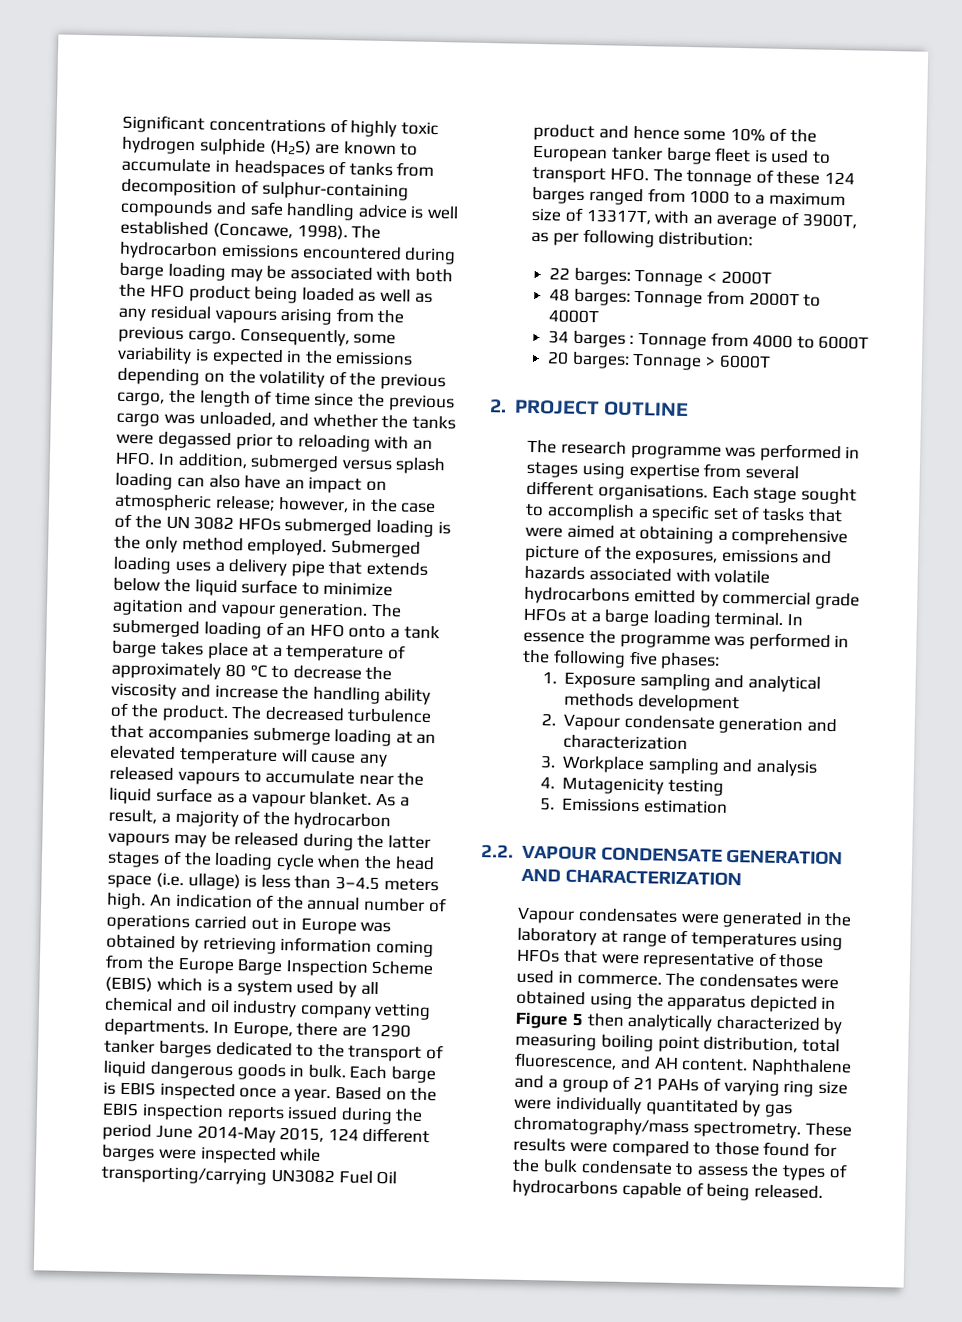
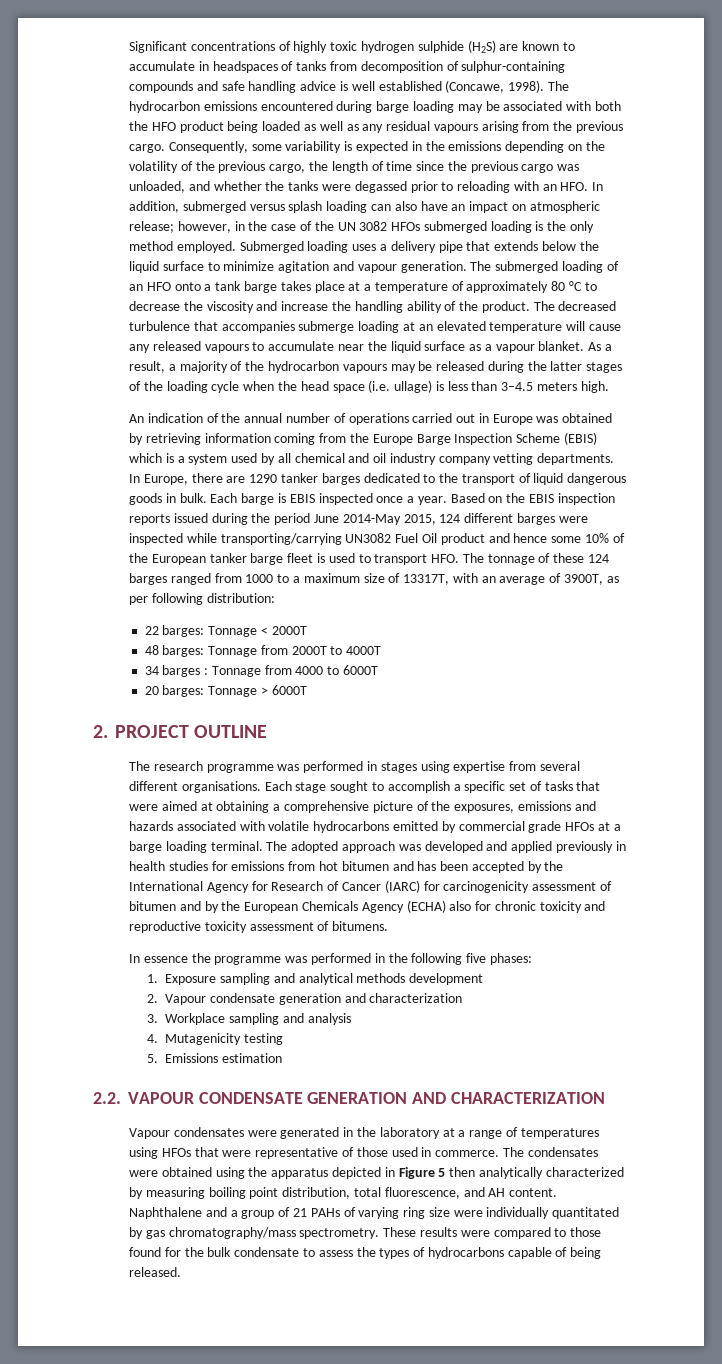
(147, 901) none -> (609, 387) //
(785, 619) none -> [266,841,626,853] [129,861,564,873] [129,880,612,893] [129,900,606,913] [129,921,389,933] The adopted approach was developed and applied previously in health studies for emissions from hot bitumen and has been accepted by the International Agency for Research of Cancer (IARC) for carcinogenicity assessment of bitumen and by the European Chemicals Agency (ECHA) also for chronic toxicity and reproductive toxicity assessment of bitumens. //
(619, 936) none -> [458,1130,466,1137] a

